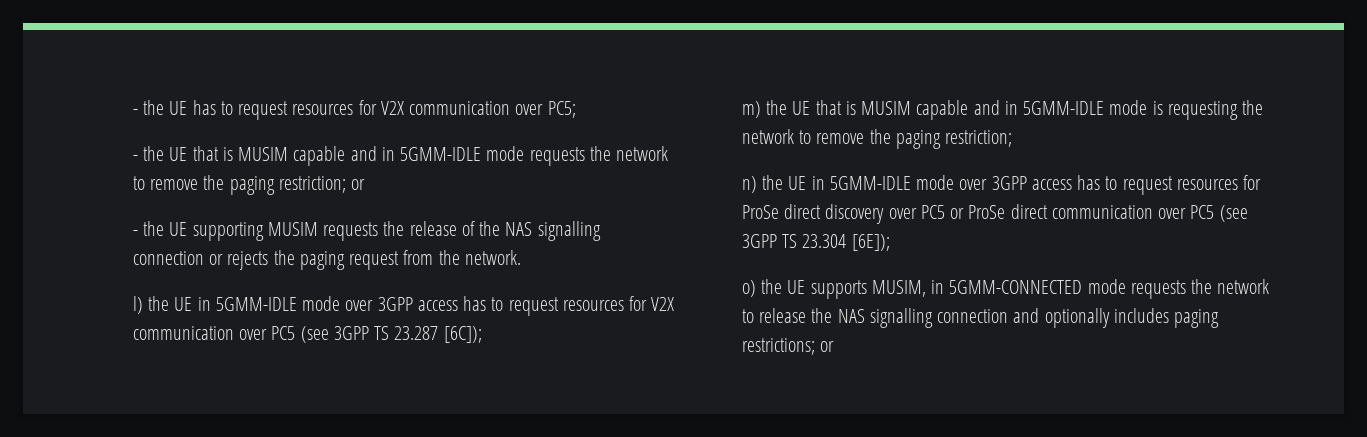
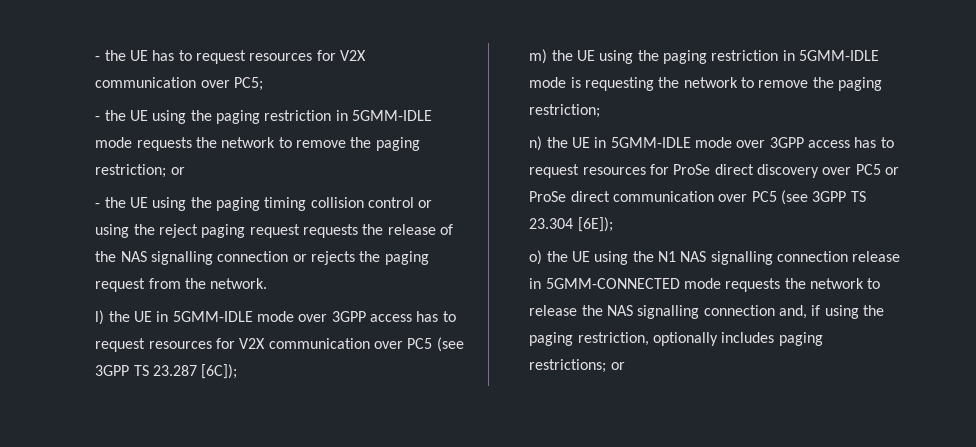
[192,146,377,166] that is MUSIM capable and -> [152,110,332,124] using the paging restriction
[192,222,318,241] supporting MUSIM -> [152,197,433,211] [95,224,300,238] using the paging timing collision control or using the reject paging request
[815,100,1000,120] that is MUSIM capable and -> [599,50,779,64] using the paging restriction
[810,280,926,299] supports MUSIM, -> [594,251,901,265] using the N1 NAS signalling connection release
[1013,308,1040,323] and -> [779,305,885,319] [529,332,649,346] and, if using the paging restriction,

